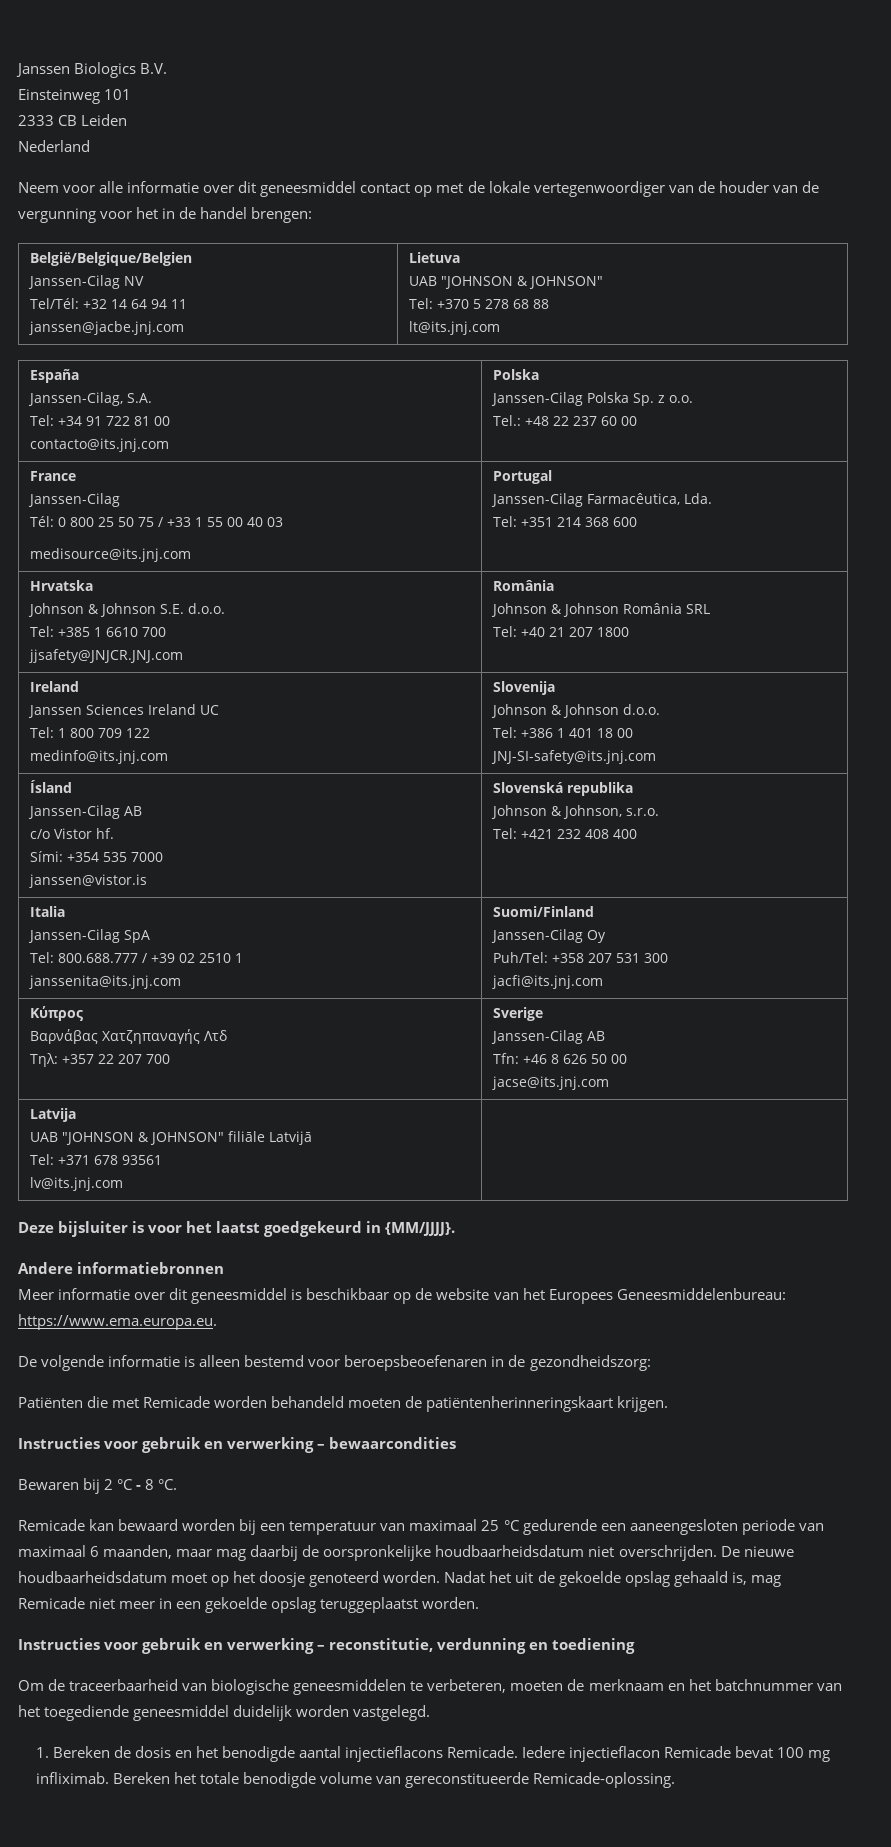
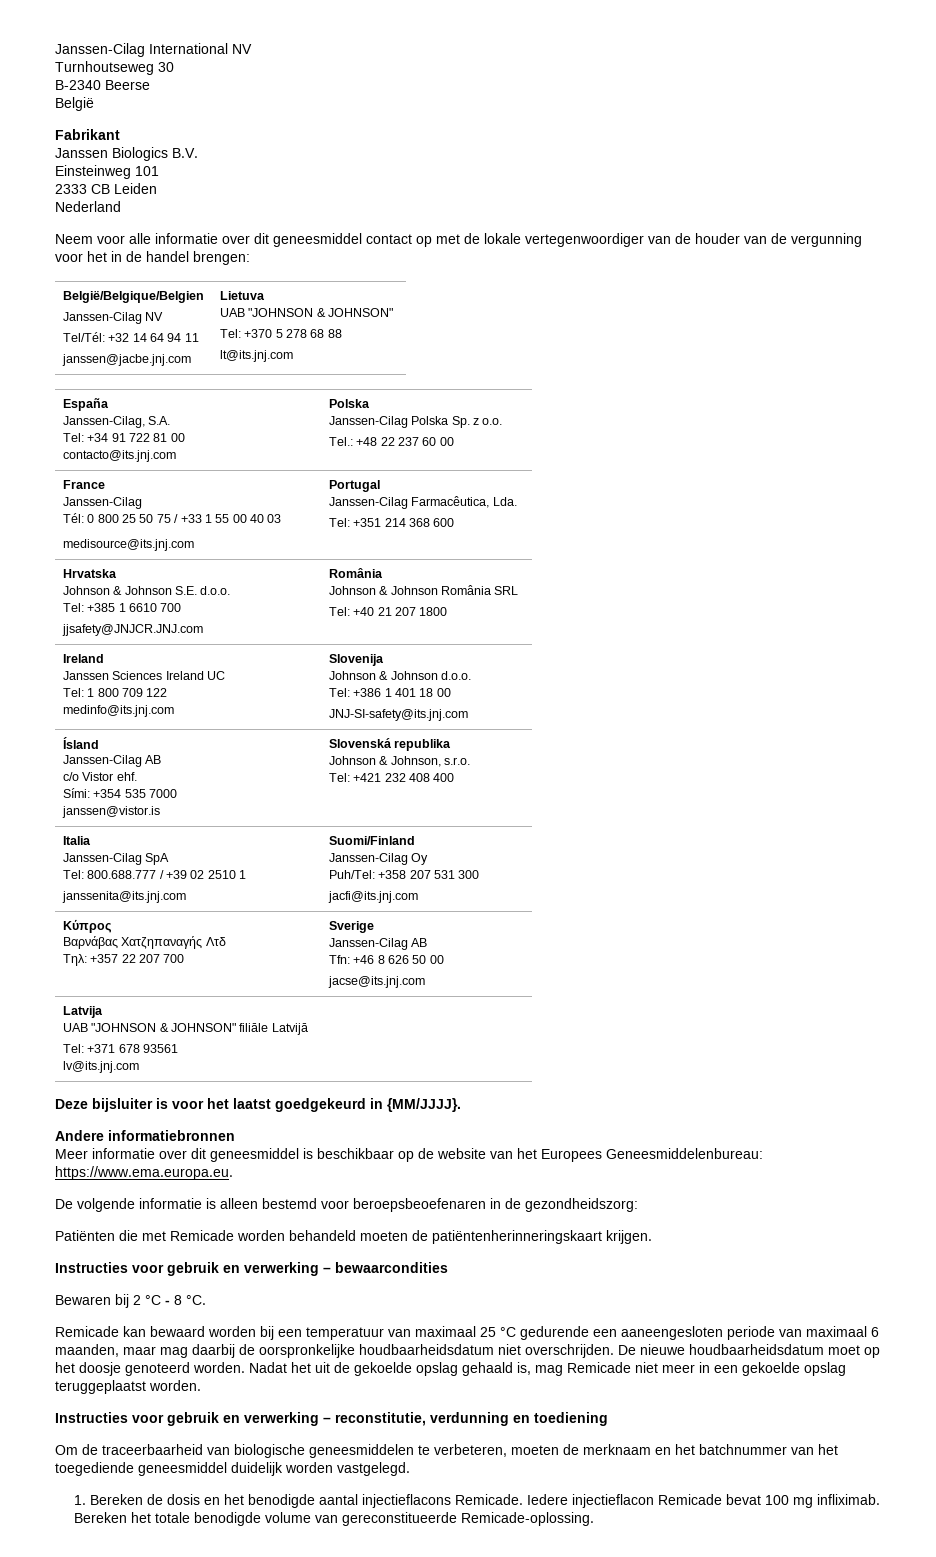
(16, 70) none -> [55,43,252,57] [55,61,174,75] [55,80,150,90] [55,97,94,111] [55,129,120,140] Janssen-Cilag International NV // Turnhoutseweg 30 // B-2340 Beerse // België // Fabrikant //
[95,828,114,839] hf. -> [116,772,137,781] ehf.

